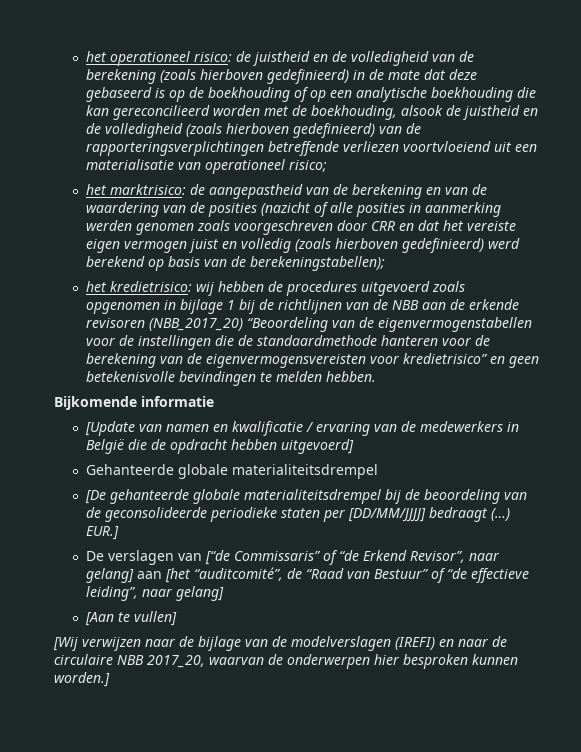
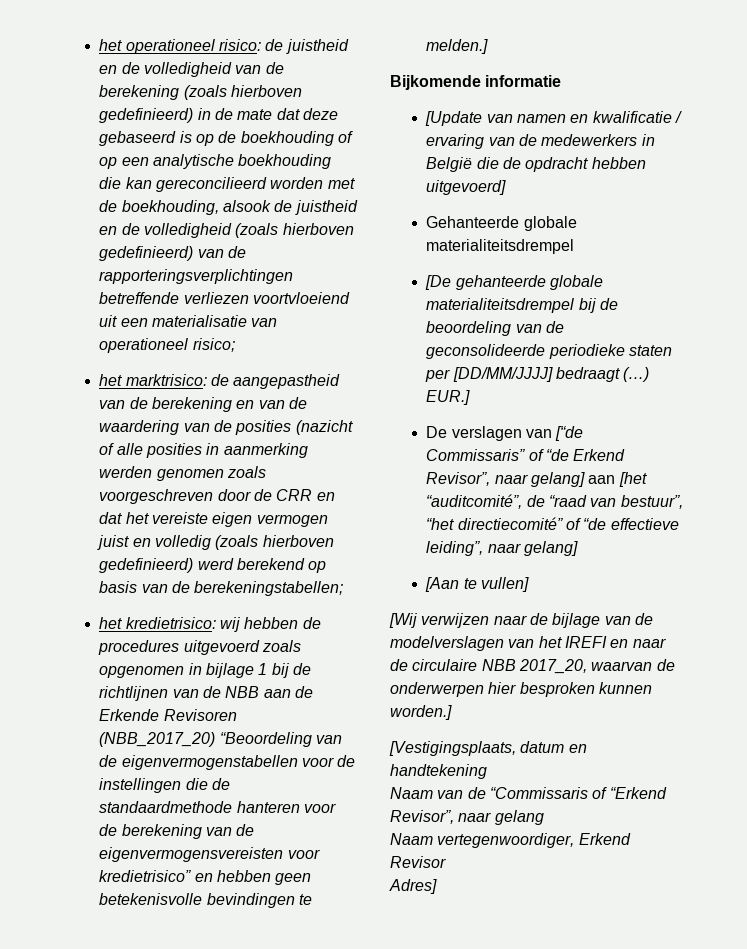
(367, 225) none -> [254,489,273,501] de
[249,256,385,271] berekeningstabellen); -> [194,581,344,596] berekeningstabellen;
[468,299,519,310] [85,318,145,328] erkende revisoren -> [99,709,237,721] Erkende Revisoren
(505, 360) none -> [217,870,272,882] hebben
[275,371,376,382] melden hebben. -> [426,39,489,54] melden.]
[305,568,429,579] “Raad van Bestuur” -> [549,495,683,509] [426,517,563,530] “raad van bestuur”, “het directiecomité”
[395,637,435,650] (IREFI) -> [508,636,607,648] van het IREFI
(110, 679) none -> [389,741,587,756] [390,764,487,779] [390,787,667,799] [390,810,544,825] [390,833,631,848] [390,856,446,868] [389,879,437,894] // [Vestigingsplaats, datum en handtekening // Naam van de “Commissaris of “Erkend Revisor”, naar gelang // Naam vertegenwoordiger, Erkend Revisor // Adres]

